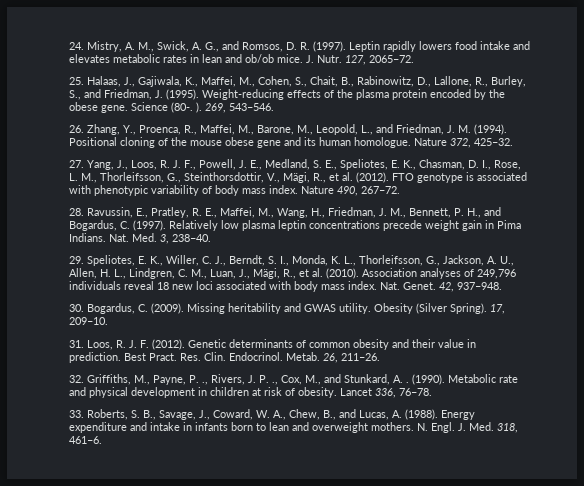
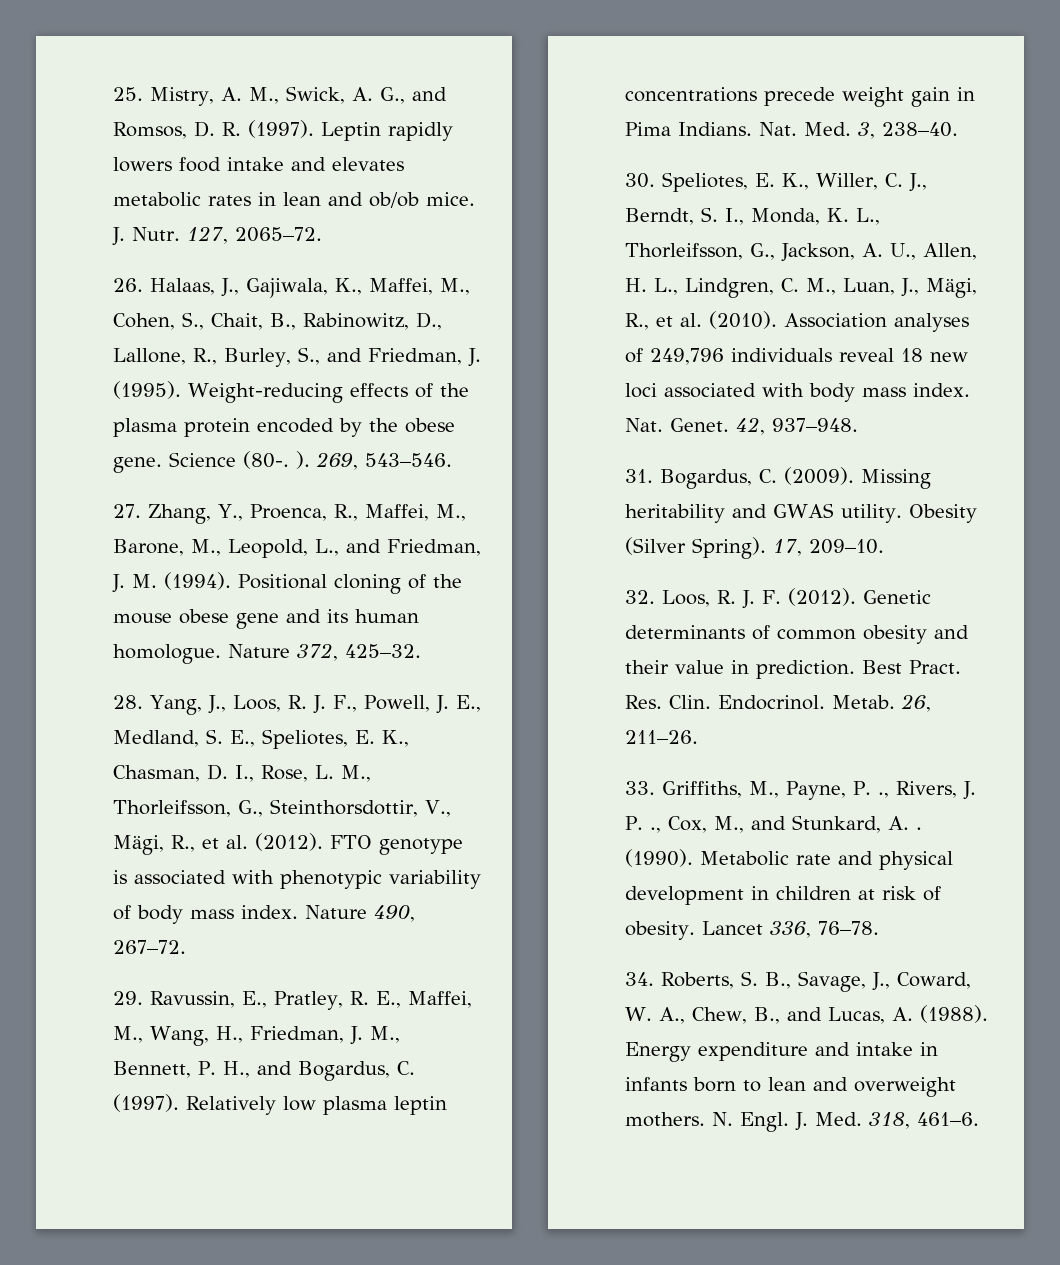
[69,42,85,50] 24. -> [113,87,144,101] 25.
[69,77,85,85] 25. -> [113,278,144,292] 26.
[69,125,85,133] 26. -> [113,504,142,518] 27.
[69,160,85,168] 27. -> [113,695,144,709] 28.
[69,208,85,216] 28. -> [113,991,144,1005] 29.
[69,256,85,264] 29. -> [625,173,656,188] 30.
[69,304,85,312] 30. -> [625,469,654,483] 31.
[69,340,85,348] 31. -> [625,590,656,604] 32.
[69,375,85,383] 32. -> [625,781,656,795] 33.
[69,410,85,418] 33. -> [625,972,655,986] 34.

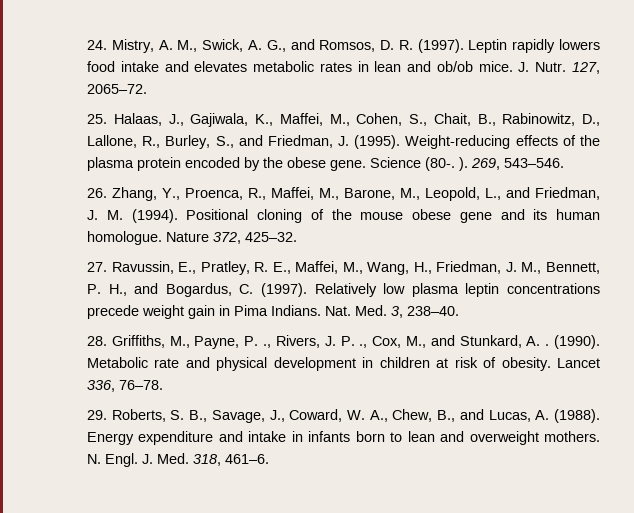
[113,87,144,101] 25. -> [86,40,107,50] 24.
[113,278,144,292] 26. -> [86,114,107,124] 25.
[113,504,142,518] 27. -> [86,188,107,198] 26.
[113,695,482,715] [113,729,410,749] [113,764,372,782] [113,799,452,817] [113,833,464,855] [113,870,482,889] [113,905,416,924] [113,940,187,954] [113,991,144,1005] 28. Yang, J., Loos, R. J. F., Powell, J. E., Medland, S. E., Speliotes, E. K., Chasman, D. I., Rose, L. M., Thorleifsson, G., Steinthorsdottir, V., Mägi, R., et al. (2012). FTO genotype is associated with phenotypic variability of body mass index. Nature 490, 267–72. // 29. -> [86,262,107,272] 27.
[625,172,928,192] [625,207,881,225] [625,243,978,262] [625,278,978,298] [625,311,970,332] [625,348,969,365] [625,383,971,402] [625,417,859,435] [625,467,932,489] [625,503,978,523] [625,537,885,559] [625,588,932,609] [625,625,970,644] [625,660,962,679] [625,694,932,712] [625,730,699,744] [625,781,656,795] 30. Speliotes, E. K., Willer, C. J., Berndt, S. I., Monda, K. L., Thorleifsson, G., Jackson, A. U., Allen, H. L., Lindgren, C. M., Luan, J., Mägi, R., et al. (2010). Association analyses of 249,796 individuals reveal 18 new loci associated with body mass index. Nat. Genet. 42, 937–948. // 31. Bogardus, C. (2009). Missing heritability and GWAS utility. Obesity (Silver Spring). 17, 209–10. // 32. Loos, R. J. F. (2012). Genetic determinants of common obesity and their value in prediction. Best Pract. Res. Clin. Endocrinol. Metab. 26, 211–26. // 33. -> [86,336,107,346] 28.
[625,972,655,986] 34. -> [86,410,107,420] 29.

